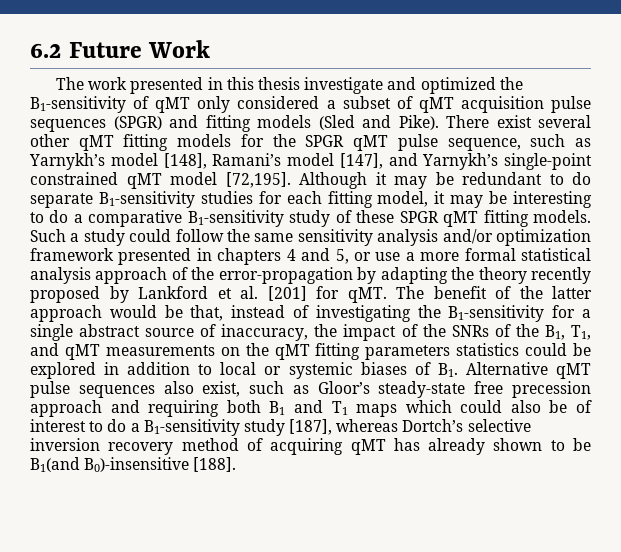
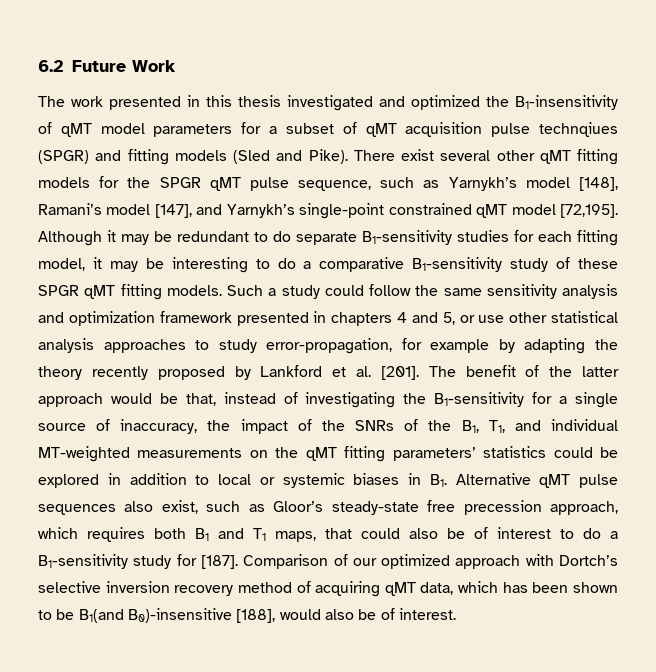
[304,77,384,94] investigate -> [287,95,373,111] investigated
[30,96,320,113] B1-sensitivity of qMT only considered -> [515,95,618,110] [38,122,262,137] B1-insensitivity of qMT model parameters for
[30,119,106,132] sequences -> [539,122,618,137] technqiues
[442,229,493,244] and/or -> [38,312,64,323] and
[405,248,592,261] [30,267,353,284] a more formal statistical analysis approach of the error-propagation -> [509,311,618,323] [38,338,490,354] other statistical analysis approaches to study error-propagation, for example
[267,286,387,303] [201] for qMT. -> [380,366,419,380] [201].
[79,324,141,337] abstract -> (618, 400) none
[64,344,100,360] qMT -> [550,419,618,431] [38,446,130,462] individual MT-weighted
[365,345,451,360] parameters -> [392,447,476,461] parameters’
[414,362,431,375] of -> [408,473,421,485] in
[30,400,220,417] approach and requiring -> [550,501,619,515] [38,527,145,542] approach, which requires
[356,400,452,417] maps which -> [275,528,352,542] maps, that
[289,419,399,435] [187], whereas -> [176,554,554,569] for [187]. Comparison of our optimized approach with
[393,438,486,455] has already -> [420,581,569,595] data, which has been
[193,457,237,472] [188]. -> [236,608,456,623] [188], would also be of interest.

